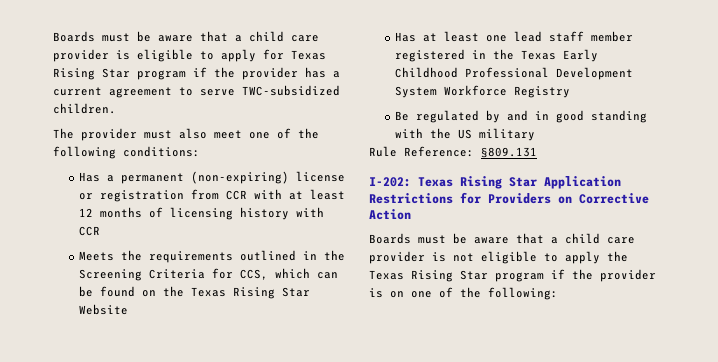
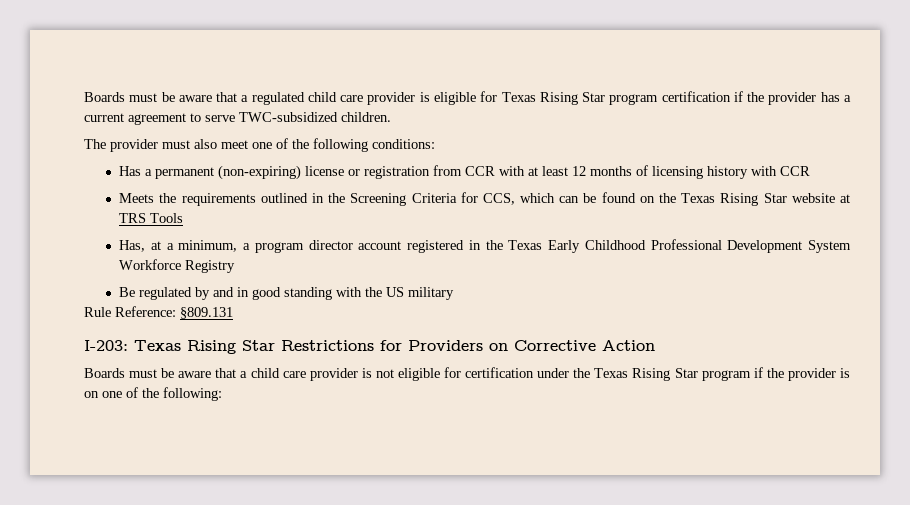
[53,31,242,42] Boards must be aware that a -> [84,92,305,105] Boards must be aware that a regulated
[200,49,256,62] to apply -> (476, 98) none
(186, 75) none -> [661,91,731,102] certification
[78,304,128,315] [394,31,633,42] Website // Has at least one lead staff member -> [791,193,850,203] [119,213,184,223] [119,240,402,253] website at TRS Tools // Has, at a minimum, a program director account
[369,176,621,189] I-202: Texas Rising Star Application -> [84,340,275,354] I-203: Texas Rising Star
[544,251,600,264] to apply -> [444,367,570,378] for certification under

